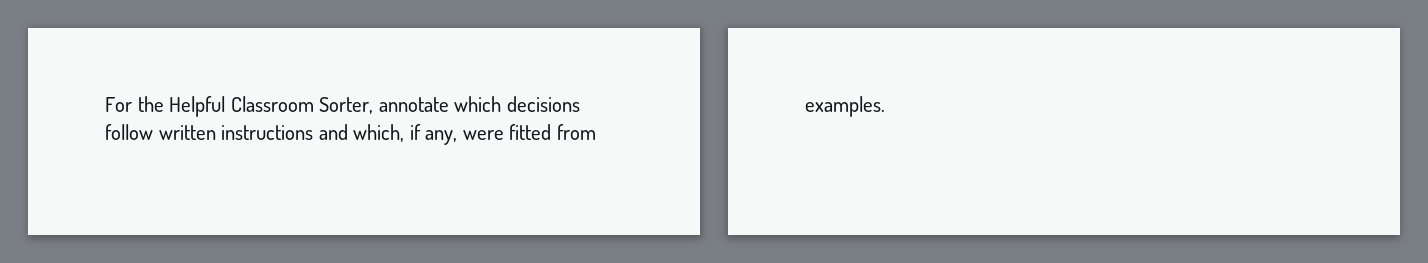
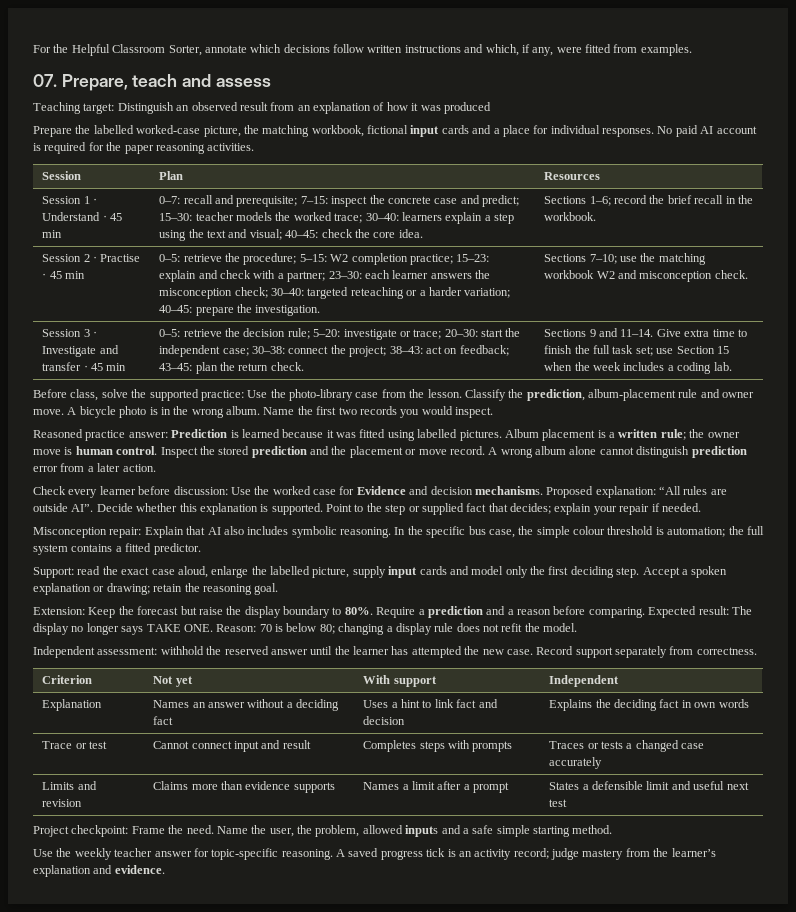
(885, 106) none -> [33,74,271,91] [33,102,491,114] [33,125,757,137] [33,142,255,154] [42,171,82,180] [159,171,184,180] [544,172,601,180] [42,196,98,204] [42,212,123,221] [42,230,63,238] [159,195,520,207] [159,212,515,224] [159,229,423,241] [544,195,753,206] [544,212,597,221] [42,254,141,262] [42,271,86,279] [159,253,490,265] [159,270,491,282] [159,287,511,299] [159,304,321,316] [544,253,706,265] [544,270,748,282] [42,329,98,337] [42,345,119,357] [42,362,127,371] [159,328,521,340] [159,345,509,357] [159,362,304,374] [544,328,747,337] [544,345,729,356] [544,362,732,374] [33,389,755,401] [33,406,493,418] [33,429,740,441] [33,446,747,458] [33,463,156,472] [33,486,727,498] [33,503,701,515] [33,526,764,538] [33,543,201,555] [33,566,728,578] [33,583,279,595] [33,606,752,618] [33,623,578,635] [33,646,757,658] [42,675,93,684] [153,676,193,687] [363,675,437,687] [549,675,620,687] [42,699,103,711] [153,699,340,711] [153,716,174,725] [363,699,498,708] [363,716,406,725] [549,699,749,711] [42,741,108,749] [153,740,311,752] [363,740,513,752] [549,740,705,752] [549,757,603,769] [42,781,97,790] [42,799,83,807] [153,781,335,793] [363,781,510,793] [549,781,749,790] [549,799,568,807] [33,825,613,837] [33,848,716,860] [33,865,165,877] // 07. Prepare, teach and assess // Teaching target: Distinguish an observed result from an explanation of how it was produced // Prepare the labelled worked-case picture, the matching workbook, fictional input cards and a place for individual responses. No paid AI account is required for the paper reasoning activities. // Session | Plan | Resources // Session 1 · Understand · 45 min | 0–7: recall and prerequisite; 7–15: inspect the concrete case and predict; 15–30: teacher models the worked trace; 30–40: learners explain a step using the text and visual; 40–45: check the core idea. | Sections 1–6; record the brief recall in the workbook. // Session 2 · Practise · 45 min | 0–5: retrieve the procedure; 5–15: W2 completion practice; 15–23: explain and check with a partner; 23–30: each learner answers the misconception check; 30–40: targeted reteaching or a harder variation; 40–45: prepare the investigation. | Sections 7–10; use the matching workbook W2 and misconception check. // Session 3 · Investigate and transfer · 45 min | 0–5: retrieve the decision rule; 5–20: investigate or trace; 20–30: start the independent case; 30–38: connect the project; 38–43: act on feedback; 43–45: plan the return check. | Sections 9 and 11–14. Give extra time to finish the full task set; use Section 15 when the week includes a coding lab. // Before class, solve the supported practice: Use the photo-library case from the lesson. Classify the prediction, album-placement rule and owner move. A bicycle photo is in the wrong album. Name the first two records you would inspect. // Reasoned practice answer: Prediction is learned because it was fitted using labelled pictures. Album placement is a written rule; the owner move is human control. Inspect the stored prediction and the placement or move record. A wrong album alone cannot distinguish prediction error from a later action. // Check every learner before discussion: Use the worked case for Evidence and decision mechanisms. Proposed explanation: “All rules are outside AI”. Decide whether this explanation is supported. Point to the step or supplied fact that decides; explain your repair if needed. // Misconception repair: Explain that AI also includes symbolic reasoning. In the specific bus case, the simple colour threshold is automation; the full system contains a fitted predictor. // Support: read the exact case aloud, enlarge the labelled picture, supply input cards and model only the first deciding step. Accept a spoken explanation or drawing; retain the reasoning goal. // Extension: Keep the forecast but raise the display boundary to 80%. Require a prediction and a reason before comparing. Expected result: The display no longer says TAKE ONE. Reason: 70 is below 80; changing a display rule does not refit the model. // Independent assessment: withhold the reserved answer until the learner has attempted the new case. Record support separately from correctness. // Criterion | Not yet | With support | Independent // Explanation | Names an answer without a deciding fact | Uses a hint to link fact and decision | Explains the deciding fact in own words // Trace or test | Cannot connect input and result | Completes steps with prompts | Traces or tests a changed case accurately // Limits and revision | Claims more than evidence supports | Names a limit after a prompt | States a defensible limit and useful next test // Project checkpoint: Frame the need. Name the user, the problem, allowed inputs and a safe simple starting method. // Use the weekly teacher answer for topic-specific reasoning. A saved progress tick is an activity record; judge mastery from the learner’s explanation and evidence.

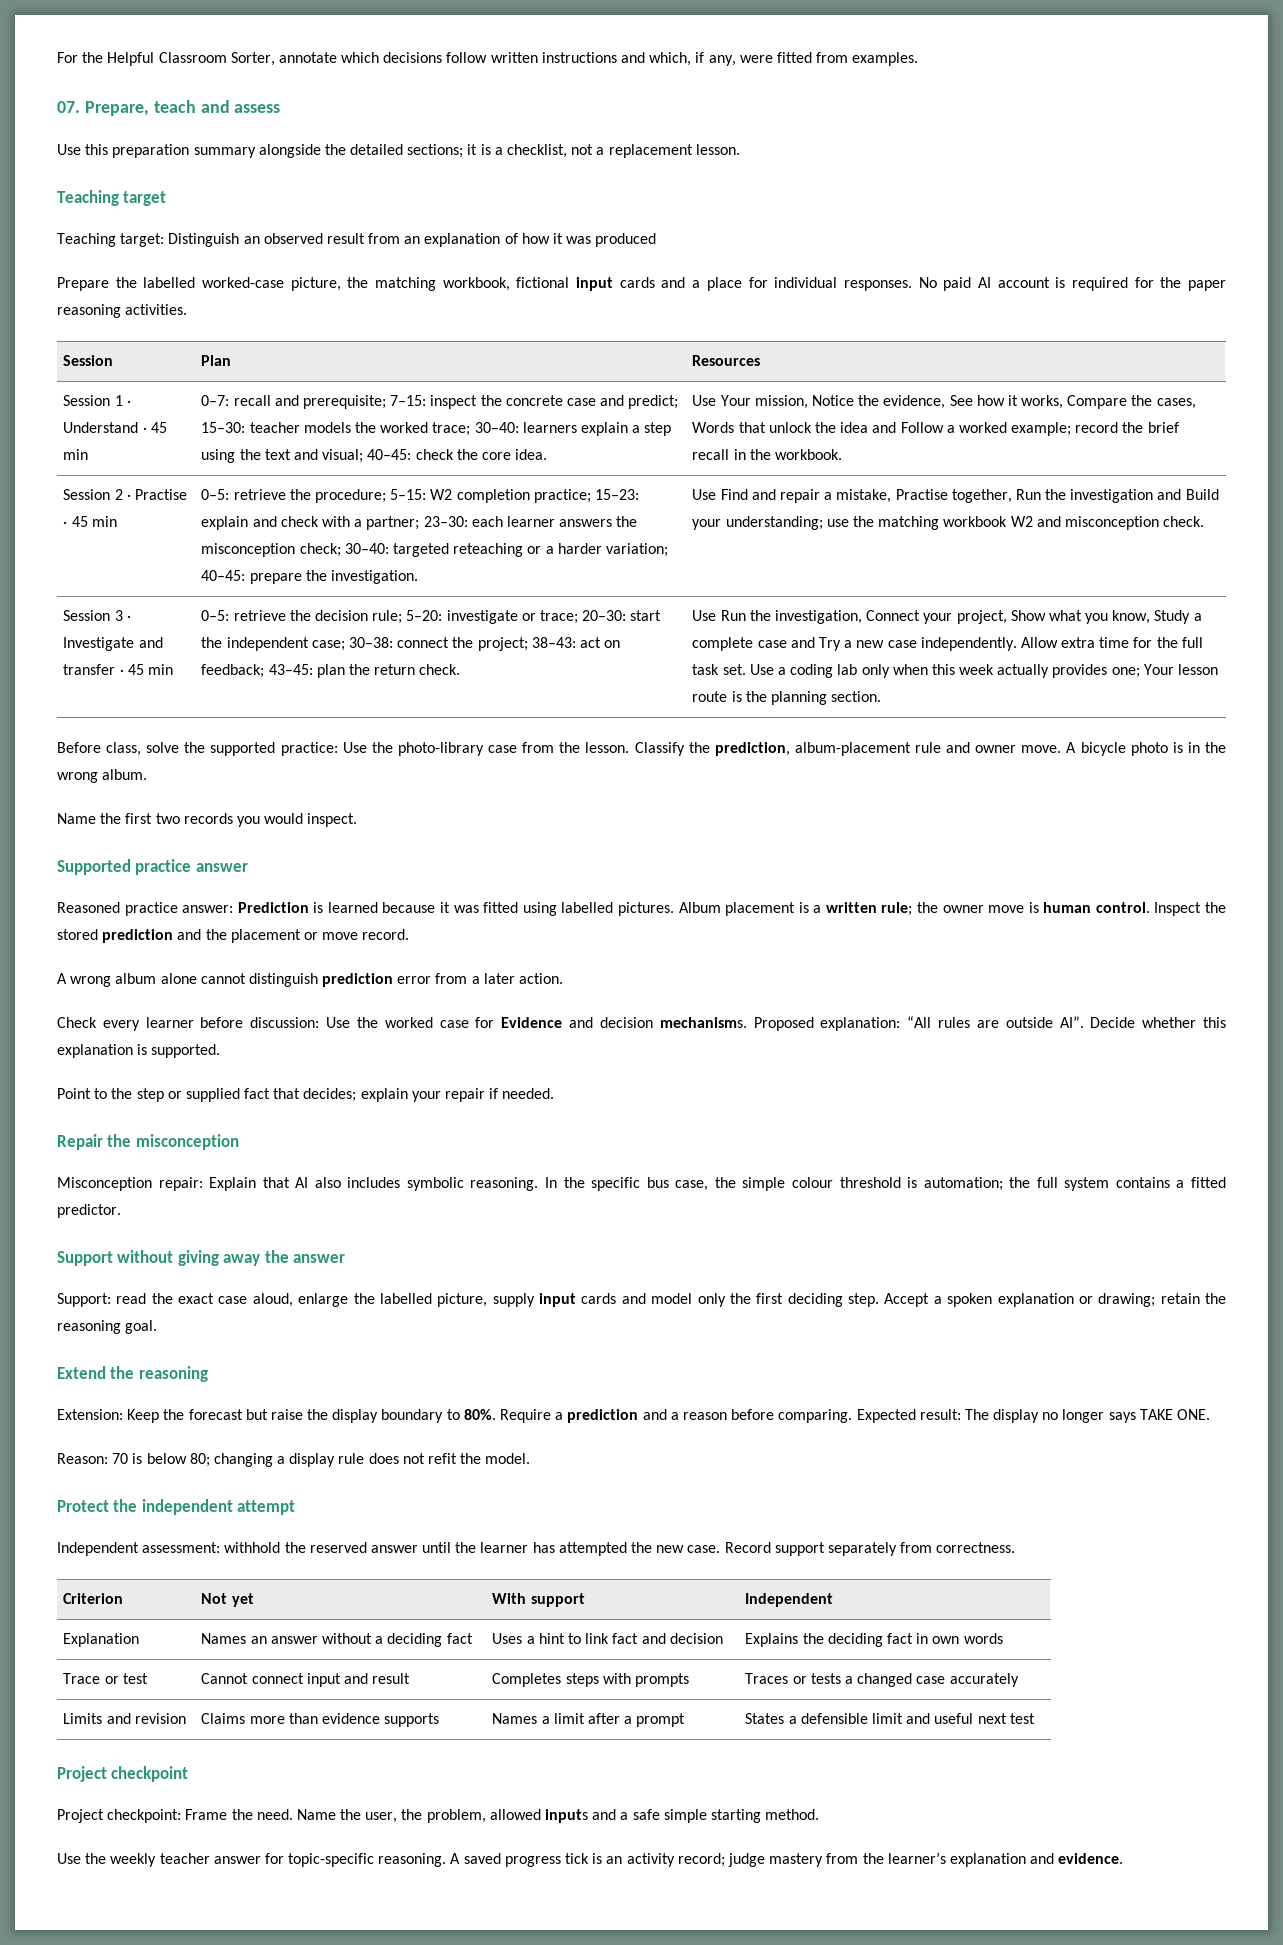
(271, 82) none -> [57,144,740,158] [57,190,167,206] // Use this preparation summary alongside the detailed sections; it is a checklist, not a replacement lesson. // Teaching target
[544,196,611,206] Sections 1–6; -> [692,395,1196,409] [692,422,1072,436] Use Your mission, Notice the evidence, See how it works, Compare the cases, Words that unlock the idea and Follow a worked example;
[544,254,617,264] Sections 7–10; -> [692,489,1219,503] [692,516,823,530] Use Find and repair a mistake, Practise together, Run the investigation and Build your understanding;
[544,328,747,337] [544,345,729,356] [544,362,732,374] Sections 9 and 11–14. Give extra time to finish the full task set; use Section 15 when the week includes a coding lab. -> [692,610,1202,624] [692,637,1203,651] [692,664,1218,678] [692,691,882,705] Use Run the investigation, Connect your project, Show what you know, Study a complete case and Try a new case independently. Allow extra time for the full task set. Use a coding lab only when this week actually provides one; Your lesson route is the planning section.
(260, 410) none -> (148, 774) //
(493, 412) none -> [57,859,248,875] // Supported practice answer
(485, 450) none -> (410, 934) //
(323, 509) none -> (221, 1051) //
(701, 507) none -> [57,1134,239,1150] // Repair the misconception
(201, 549) none -> [57,1250,346,1266] // Support without giving away the answer
(279, 589) none -> [57,1366,208,1382] // Extend the reasoning
(213, 628) none -> (1210, 1414) //
(578, 627) none -> [57,1499,296,1515] // Protect the independent attempt
(568, 803) none -> [57,1766,189,1782] // Project checkpoint

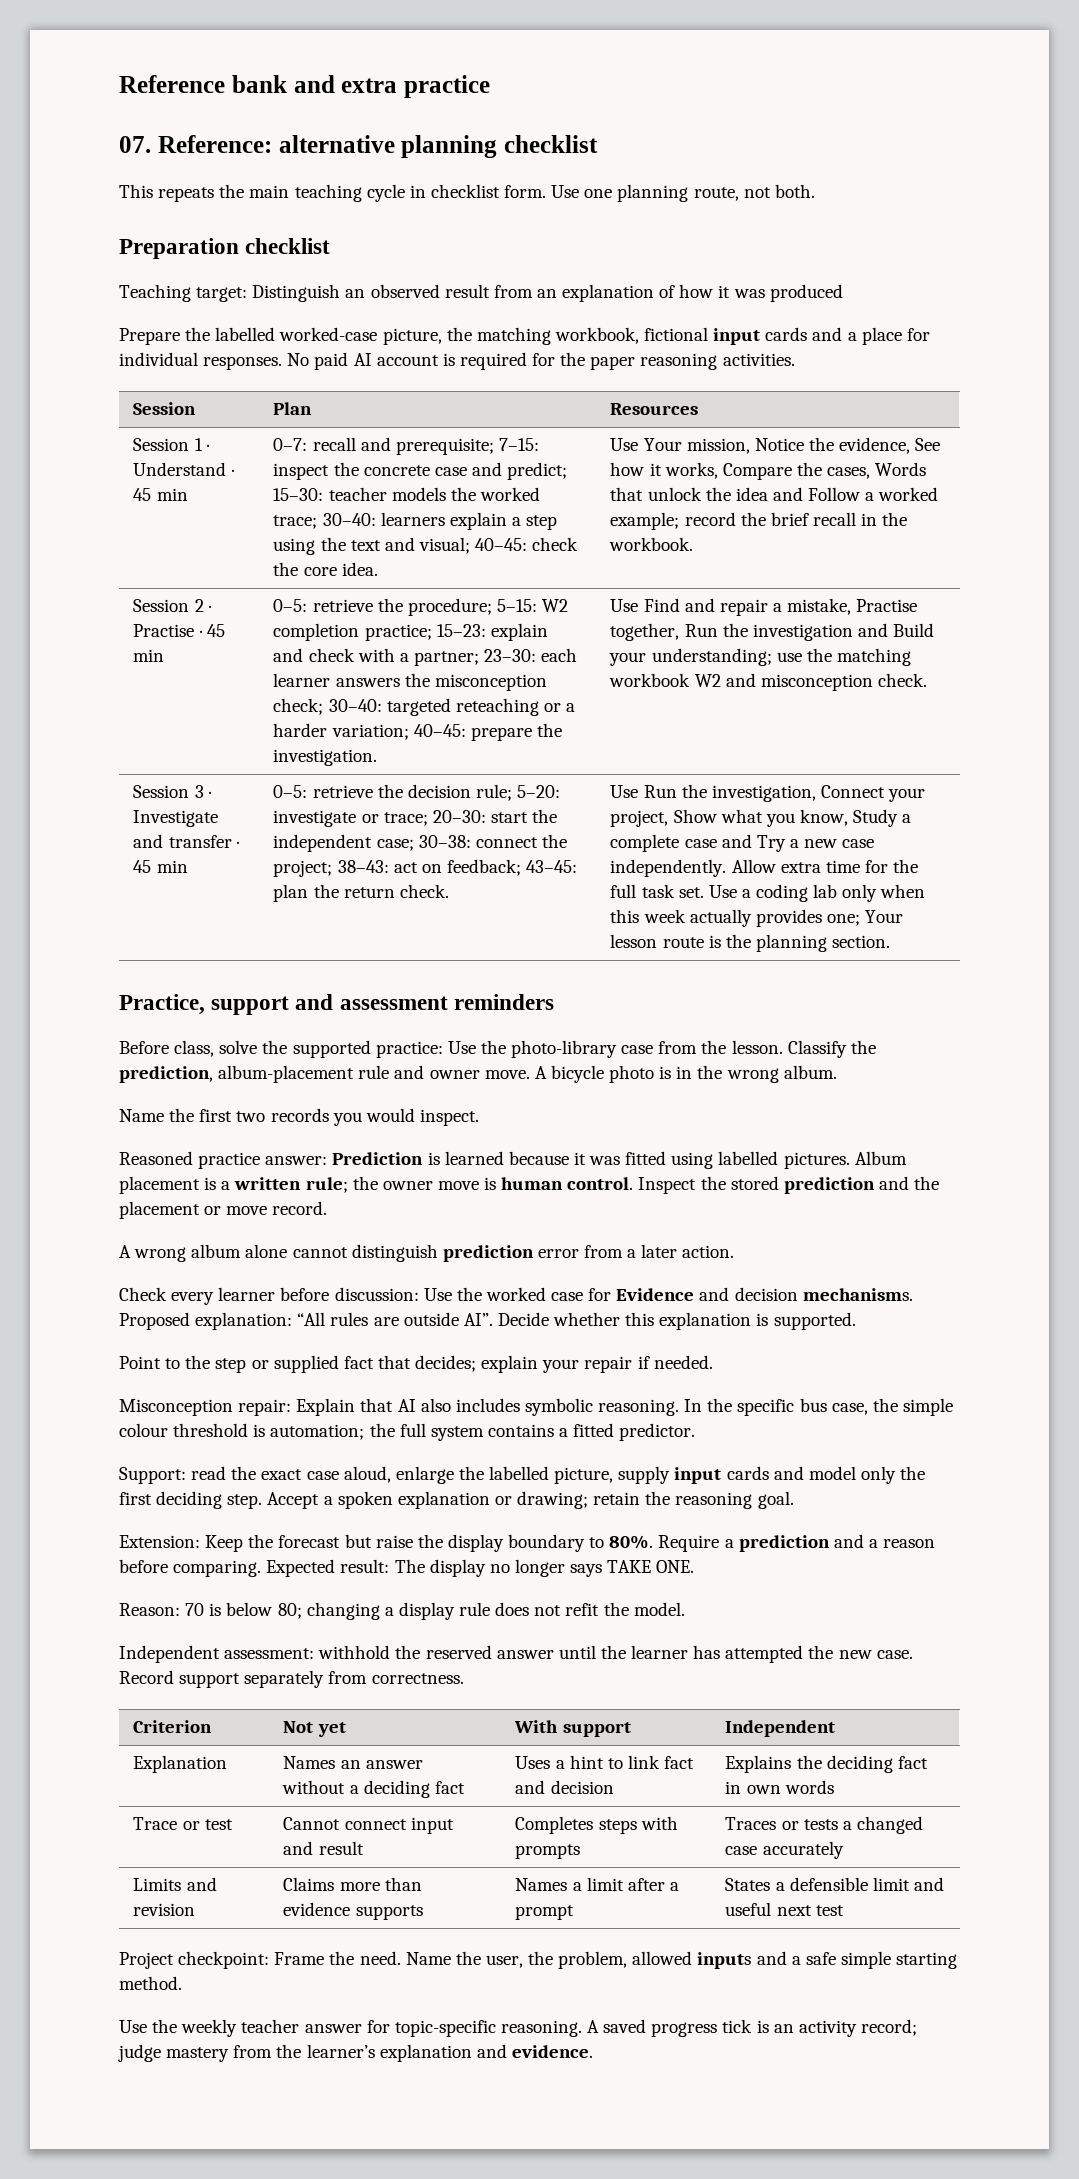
[57,52,919,66] [57,100,281,116] [57,144,740,158] [57,190,167,206] For the Helpful Classroom Sorter, annotate which decisions follow written instructions and which, if any, were fitted from examples. // 07. Prepare, teach and assess // Use this preparation summary alongside the detailed sections; it is a checklist, not a replacement lesson. // Teaching target -> [119,75,490,98] [119,135,598,158] [119,184,815,202] [119,238,331,259] Reference bank and extra practice // 07. Reference: alternative planning checklist // This repeats the main teaching cycle in checklist form. Use one planning route, not both. // Preparation checklist
(882, 696) none -> [119,994,554,1015] // Practice, support and assessment reminders
[57,859,248,875] // Supported practice answer -> (479, 1117) none
[57,1134,239,1150] // Repair the misconception -> (713, 1362) none
[57,1250,346,1266] // Support without giving away the answer -> (696, 1432) none
[57,1366,208,1382] // Extend the reasoning -> (794, 1500) none
[57,1499,296,1515] // Protect the independent attempt -> (685, 1609) none
[57,1766,189,1782] // Project checkpoint -> (844, 1910) none

